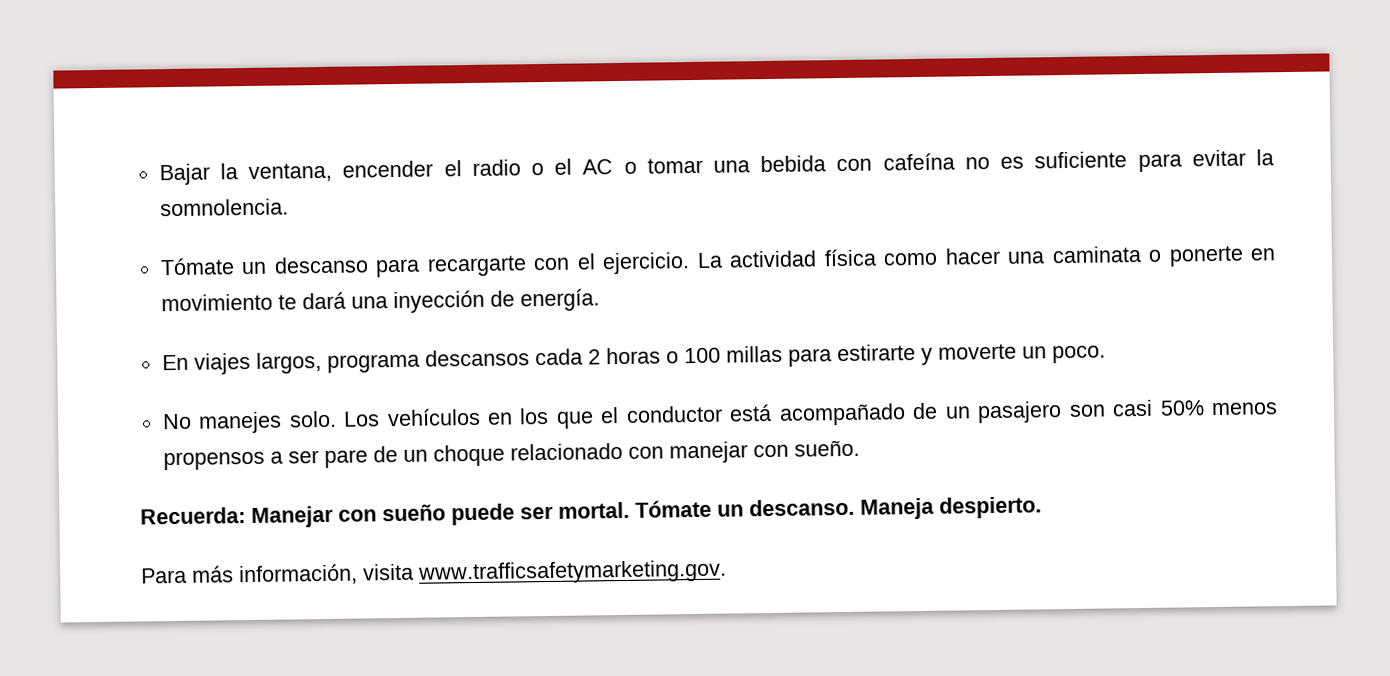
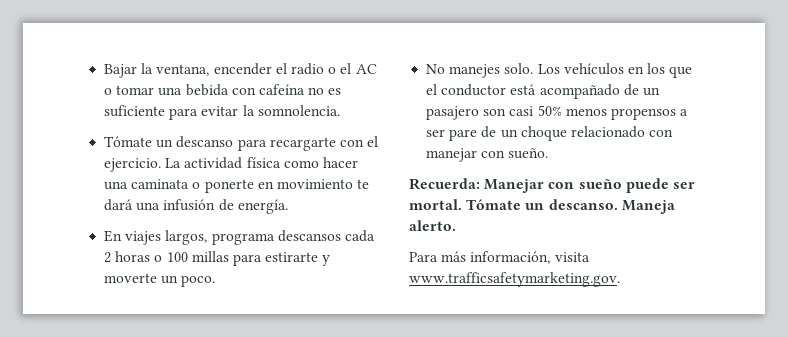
[392,289,485,314] inyección -> [163,199,216,211] infusión
[939,496,1042,519] despierto. -> [409,220,456,231] alerto.

